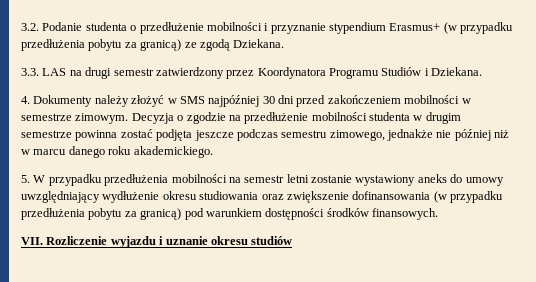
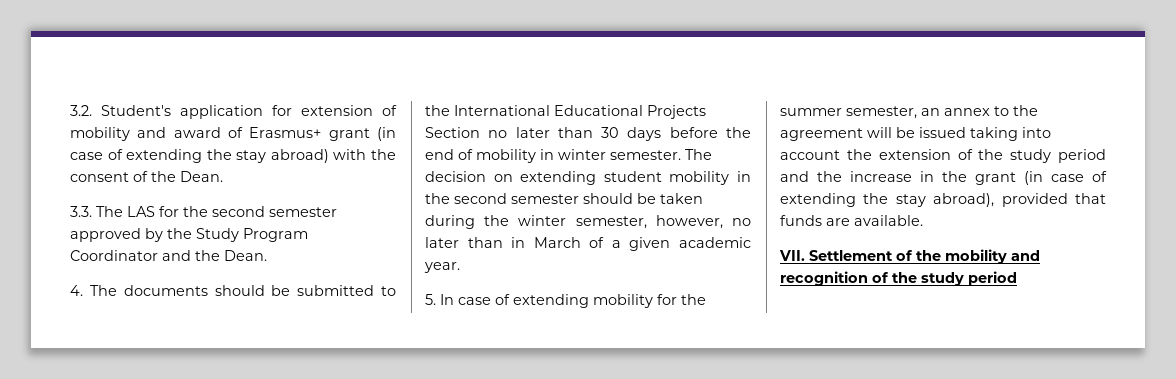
[42,22,514,34] [21,39,285,51] [21,67,483,79] [21,95,471,107] [21,112,461,124] [21,129,510,141] [21,146,213,158] [21,174,504,186] [21,191,503,203] [21,208,438,220] [21,236,293,248] Podanie studenta o przedłużenie mobilności i przyznanie stypendium Erasmus+ (w przypadku przedłużenia pobytu za granicą) ze zgodą Dziekana. // 3.3. LAS na drugi semestr zatwierdzony przez Koordynatora Programu Studiów i Dziekana. // 4. Dokumenty należy złożyć w SMS najpóźniej 30 dni przed zakończeniem mobilności w semestrze zimowym. Decyzja o zgodzie na przedłużenie mobilności studenta w drugim semestrze powinna zostać podjęta jeszcze podczas semestru zimowego, jednakże nie później niż w marcu danego roku akademickiego. // 5. W przypadku przedłużenia mobilności na semestr letni zostanie wystawiony aneks do umowy uwzględniający wydłużenie okresu studiowania oraz zwiększenie dofinansowania (w przypadku przedłużenia pobytu za granicą) pod warunkiem dostępności środków finansowych. // VII. Rozliczenie wyjazdu i uznanie okresu studiów -> [101,105,397,119] [70,127,396,141] [70,149,396,163] [70,171,223,182] [70,206,337,217] [70,228,308,242] [70,250,267,261] [70,285,397,296] [425,105,706,119] [425,127,751,141] [425,149,712,163] [425,171,751,185] [425,193,703,204] [425,215,751,229] [425,237,751,251] [424,262,460,273] [425,294,706,308] [780,105,1038,119] [780,127,1051,141] [780,149,1106,163] [780,171,1107,185] [780,193,1106,207] [780,215,923,226] [779,249,1040,264] [780,271,1017,286] Student's application for extension of mobility and award of Erasmus+ grant (in case of extending the stay abroad) with the consent of the Dean. // 3.3. The LAS for the second semester approved by the Study Program Coordinator and the Dean. // 4. The documents should be submitted to the International Educational Projects Section no later than 30 days before the end of mobility in winter semester. The decision on extending student mobility in the second semester should be taken during the winter semester, however, no later than in March of a given academic year. // 5. In case of extending mobility for the summer semester, an annex to the agreement will be issued taking into account the extension of the study period and the increase in the grant (in case of extending the stay abroad), provided that funds are available. // VII. Settlement of the mobility and recognition of the study period

